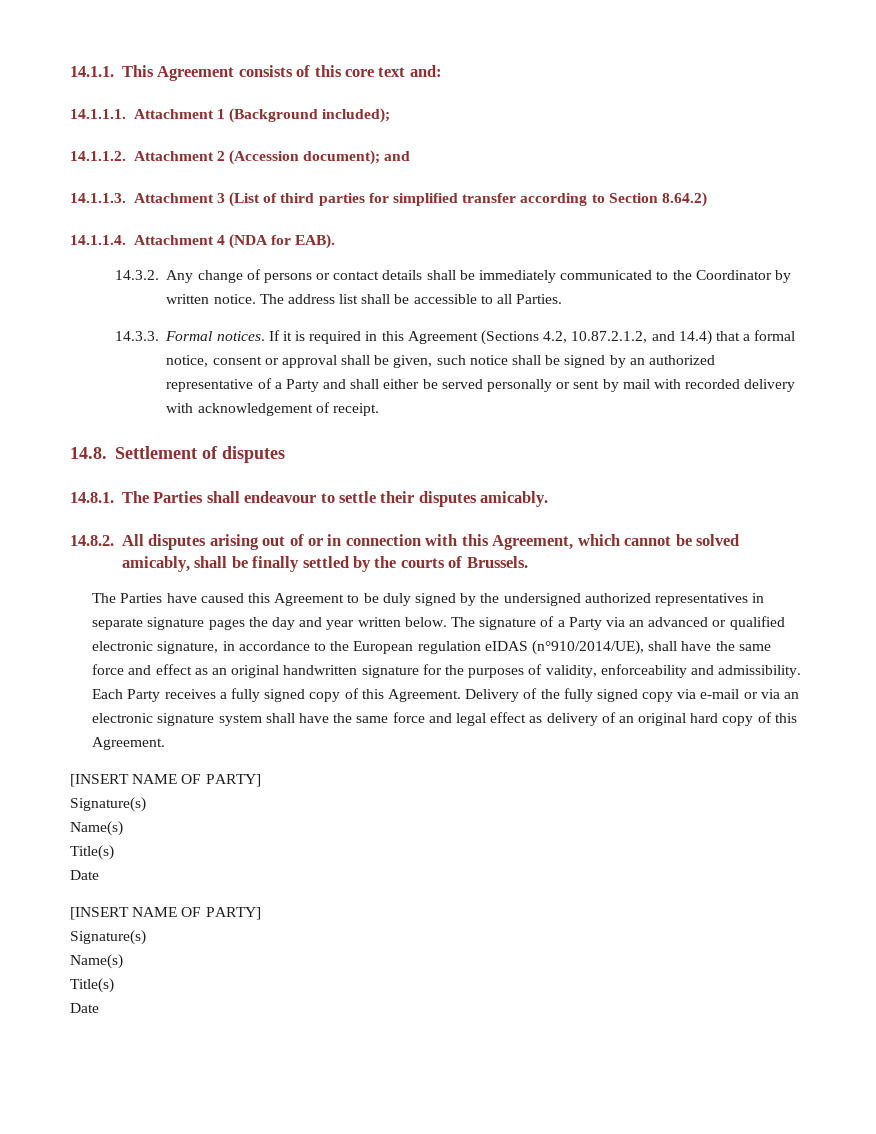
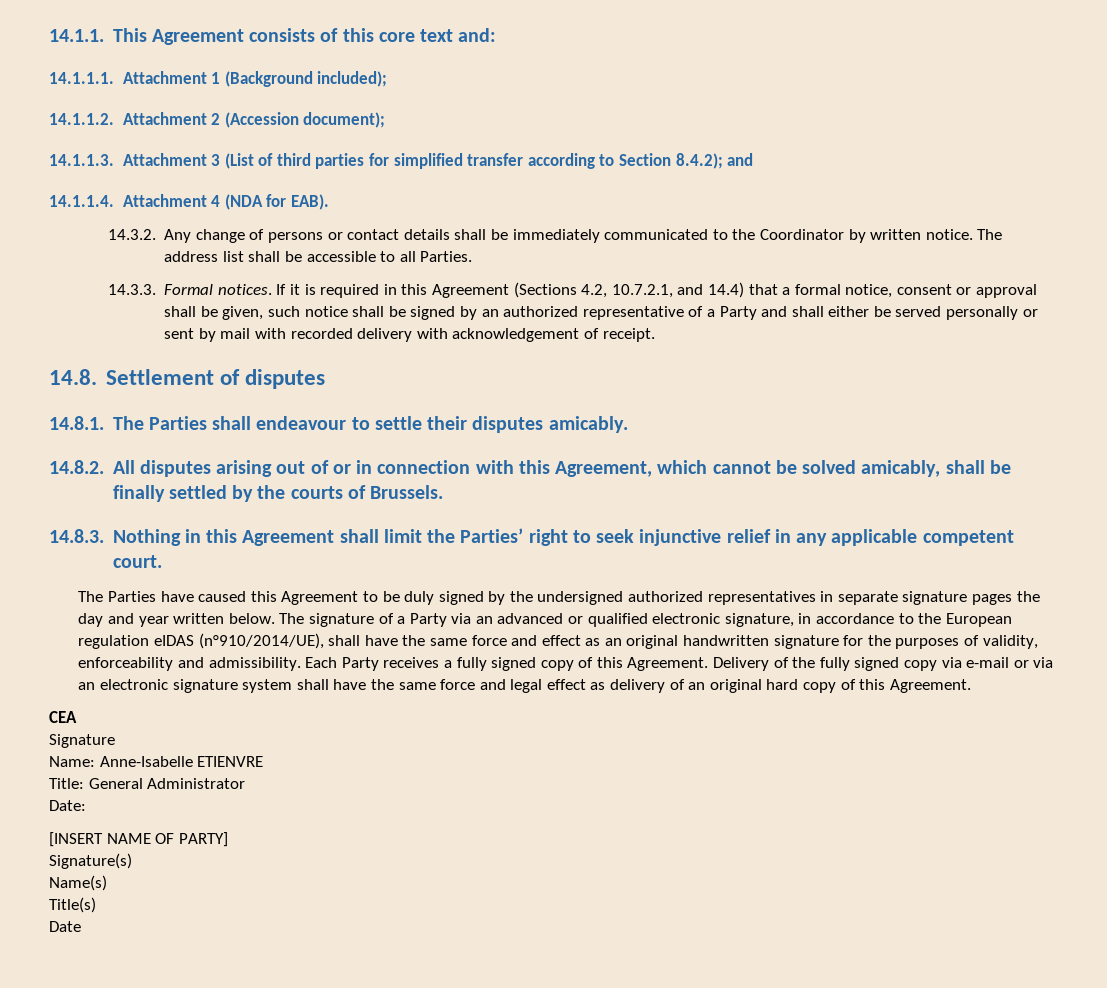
[384,151,411,161] and -> (386, 120) none
[661,192,707,207] 8.64.2) -> [675,153,754,169] 8.4.2); and
[571,331,648,343] 10.87.2.1.2, -> [611,284,673,298] 10.7.2.1,
(528, 562) none -> [49,528,1014,546] [112,555,162,568] // 14.8.3. Nothing in this Agreement shall limit the Parties’ right to seek injunctive relief in any applicable competent court.
[70,774,261,787] [70,797,146,812] [70,821,123,836] [70,845,114,860] [70,870,99,880] [INSERT NAME OF PARTY] // Signature(s) // Name(s) // Title(s) // Date -> [49,711,77,723] [49,734,115,748] [49,756,264,767] [49,778,246,789] [49,800,86,811] CEA // Signature // Name: Anne-Isabelle ETIENVRE // Title: General Administrator // Date:

